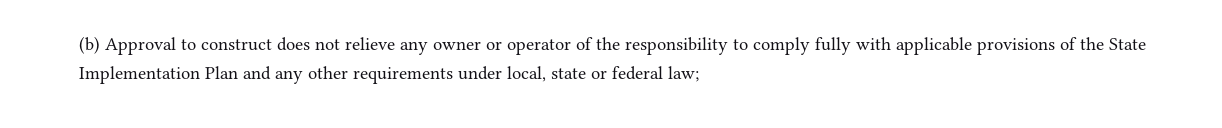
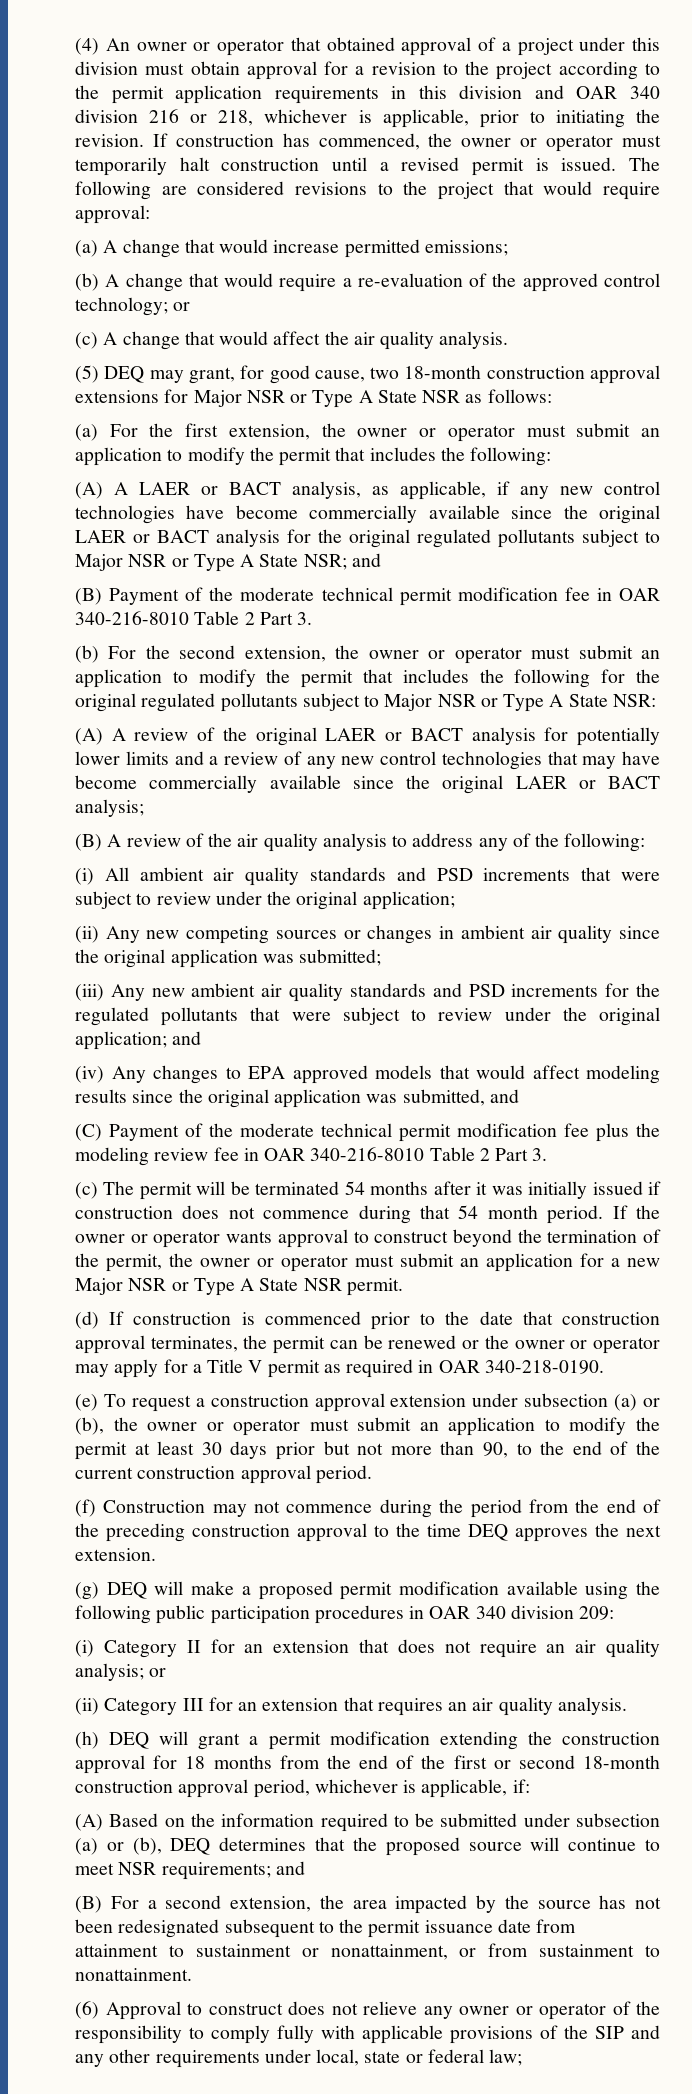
[79,36,100,54] (b) -> [75,37,660,56] [75,61,660,80] [75,85,660,104] [75,109,661,128] [75,133,662,152] [75,157,661,176] [75,181,661,200] [75,205,150,224] [75,239,508,258] [75,273,660,292] [75,297,191,316] [75,331,509,350] [75,365,661,384] [75,389,552,408] [75,423,661,442] [75,447,552,466] [75,481,660,500] [75,505,661,524] [75,529,660,548] [75,553,381,572] [75,587,661,606] [75,611,313,625] [75,645,660,664] [75,669,660,688] [75,693,656,712] [75,727,661,746] [75,751,660,770] [75,775,660,794] [75,799,144,817] [75,833,646,852] [75,867,660,886] [75,891,455,910] [75,925,661,944] [75,949,382,968] [75,983,661,1002] [75,1007,660,1026] [75,1031,202,1050] [75,1065,660,1084] [75,1089,519,1108] [75,1123,660,1142] [75,1147,548,1166] [75,1181,661,1200] [75,1205,660,1224] [75,1229,661,1248] [75,1253,660,1272] [75,1278,403,1296] [75,1311,660,1330] [75,1335,661,1354] [75,1359,604,1378] [75,1393,660,1412] [75,1417,660,1436] [75,1441,661,1460] [75,1465,372,1484] [75,1499,662,1518] [75,1523,661,1542] [75,1548,156,1561] [75,1581,660,1600] [75,1605,615,1624] [75,1639,660,1658] [75,1663,167,1681] [75,1697,627,1716] [75,1731,660,1750] [75,1755,660,1774] [75,1779,530,1798] [75,1813,660,1832] [75,1837,661,1856] [75,1861,305,1880] [75,1895,661,1914] [75,1919,577,1938] [75,1943,660,1960] [75,1968,192,1981] [75,2001,99,2019] (4) An owner or operator that obtained approval of a project under this division must obtain approval for a revision to the project according to the permit application requirements in this division and OAR 340 division 216 or 218, whichever is applicable, prior to initiating the revision. If construction has commenced, the owner or operator must temporarily halt construction until a revised permit is issued. The following are considered revisions to the project that would require approval: // (a) A change that would increase permitted emissions; // (b) A change that would require a re-evaluation of the approved control technology; or // (c) A change that would affect the air quality analysis. // (5) DEQ may grant, for good cause, two 18-month construction approval extensions for Major NSR or Type A State NSR as follows: // (a) For the first extension, the owner or operator must submit an application to modify the permit that includes the following: // (A) A LAER or BACT analysis, as applicable, if any new control technologies have become commercially available since the original LAER or BACT analysis for the original regulated pollutants subject to Major NSR or Type A State NSR; and // (B) Payment of the moderate technical permit modification fee in OAR 340-216-8010 Table 2 Part 3. // (b) For the second extension, the owner or operator must submit an application to modify the permit that includes the following for the original regulated pollutants subject to Major NSR or Type A State NSR: // (A) A review of the original LAER or BACT analysis for potentially lower limits and a review of any new control technologies that may have become commercially available since the original LAER or BACT analysis; // (B) A review of the air quality analysis to address any of the following: // (i) All ambient air quality standards and PSD increments that were subject to review under the original application; // (ii) Any new competing sources or changes in ambient air quality since the original application was submitted; // (iii) Any new ambient air quality standards and PSD increments for the regulated pollutants that were subject to review under the original application; and // (iv) Any changes to EPA approved models that would affect modeling results since the original application was submitted, and // (C) Payment of the moderate technical permit modification fee plus the modeling review fee in OAR 340-216-8010 Table 2 Part 3. // (c) The permit will be terminated 54 months after it was initially issued if construction does not commence during that 54 month period. If the owner or operator wants approval to construct beyond the termination of the permit, the owner or operator must submit an application for a new Major NSR or Type A State NSR permit. // (d) If construction is commenced prior to the date that construction approval terminates, the permit can be renewed or the owner or operator may apply for a Title V permit as required in OAR 340-218-0190. // (e) To request a construction approval extension under subsection (a) or (b), the owner or operator must submit an application to modify the permit at least 30 days prior but not more than 90, to the end of the current construction approval period. // (f) Construction may not commence during the period from the end of the preceding construction approval to the time DEQ approves the next extension. // (g) DEQ will make a proposed permit modification available using the following public participation procedures in OAR 340 division 209: // (i) Category II for an extension that does not require an air quality analysis; or // (ii) Category III for an extension that requires an air quality analysis. // (h) DEQ will grant a permit modification extending the construction approval for 18 months from the end of the first or second 18-month construction approval period, whichever is applicable, if: // (A) Based on the information required to be submitted under subsection (a) or (b), DEQ determines that the proposed source will continue to meet NSR requirements; and // (B) For a second extension, the area impacted by the source has not been redesignated subsequent to the permit issuance date from attainment to sustainment or nonattainment, or from sustainment to nonattainment. // (6)
[1109,38,1146,50] [79,66,238,84] State Implementation Plan -> [595,2026,624,2039] SIP

